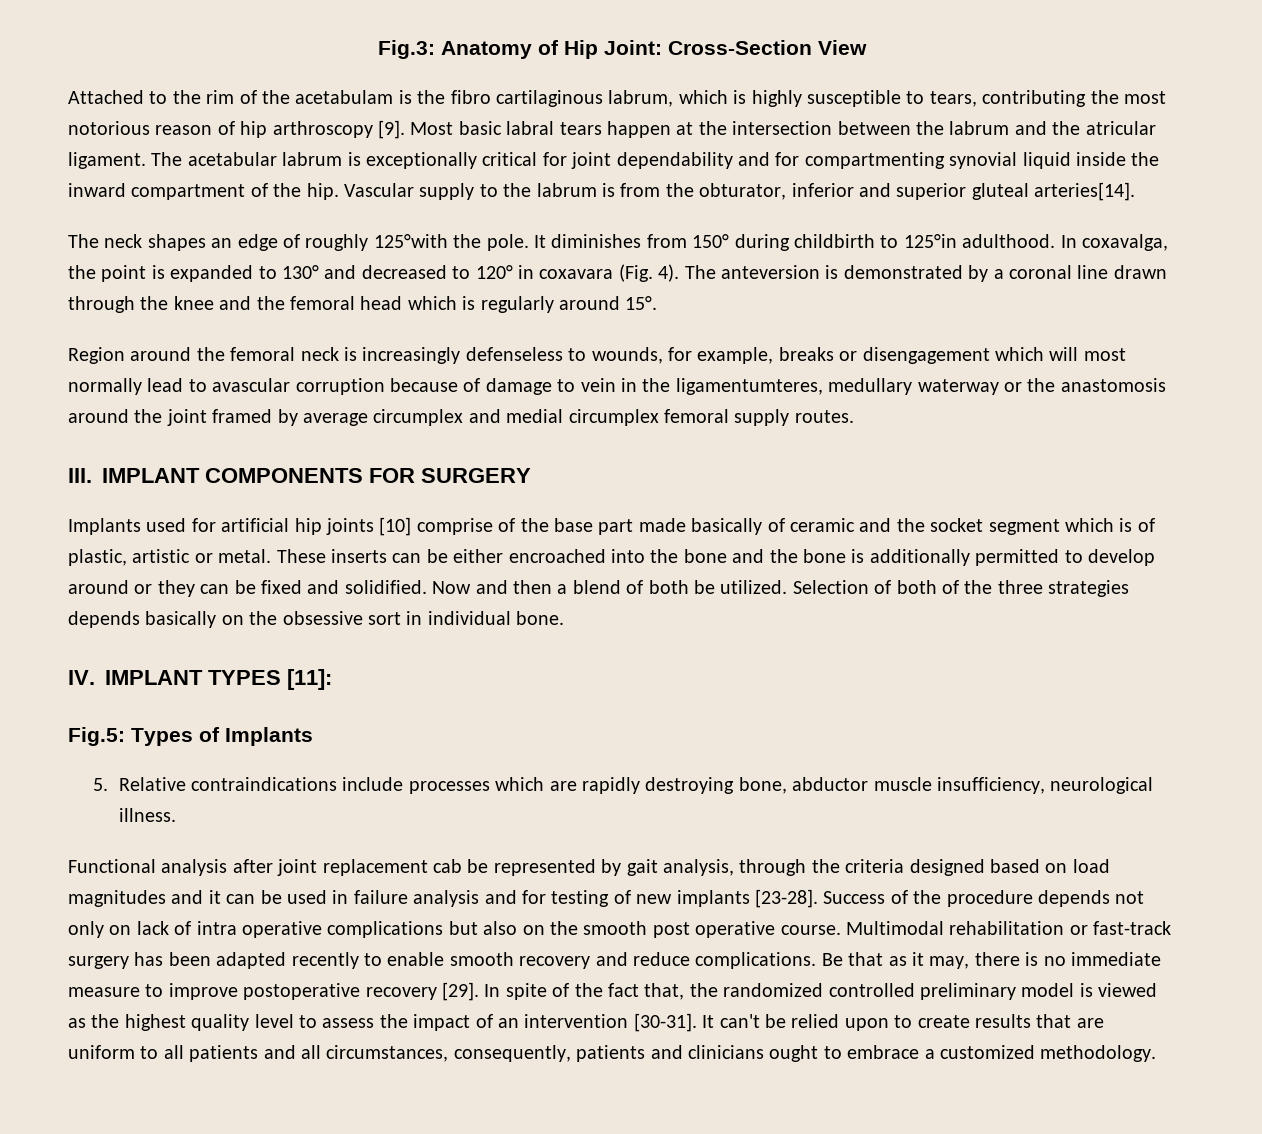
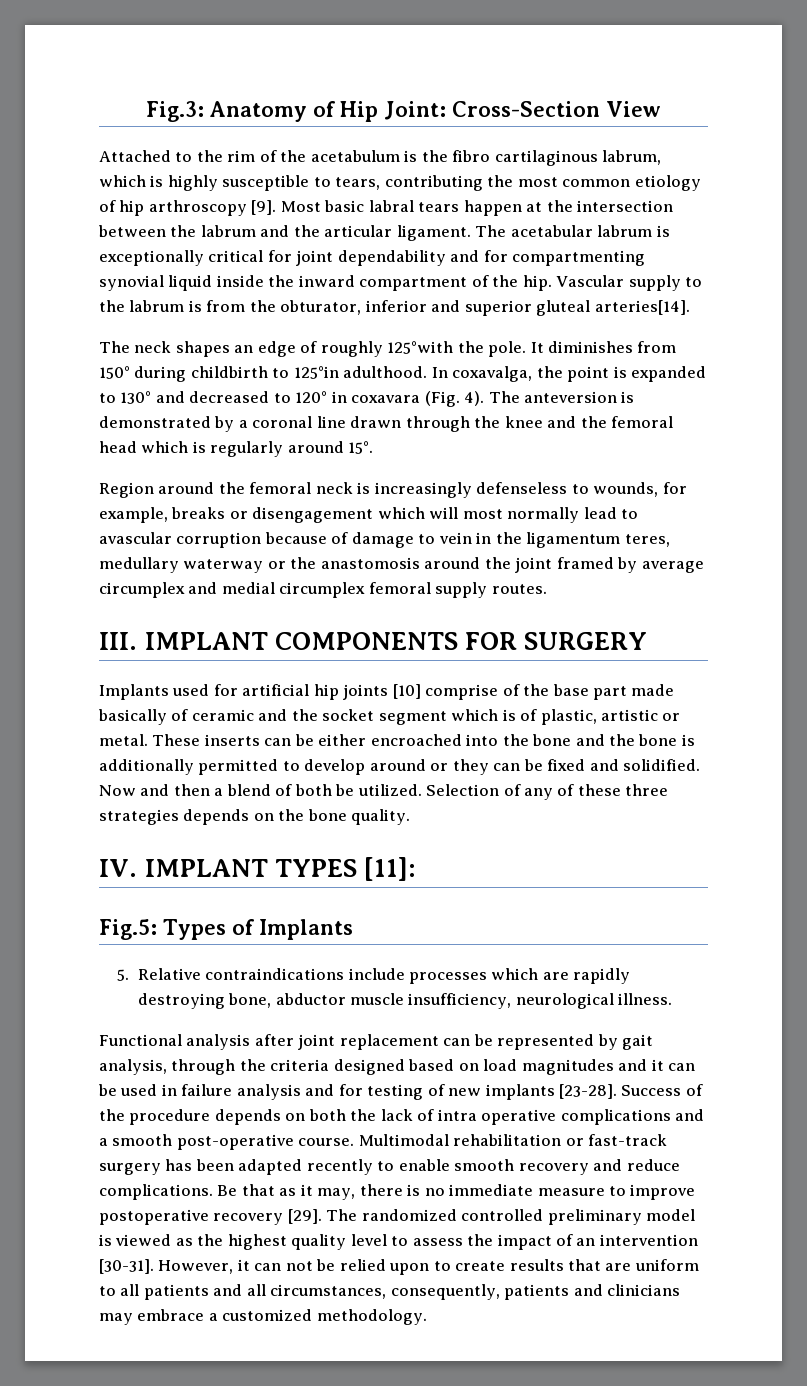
[295,90,394,104] acetabulam -> [310,150,400,162] acetabulum
[68,121,213,135] notorious reason -> [562,175,701,191] common etiology
[1085,121,1156,135] atricular -> [324,225,393,237] articular
[675,378,823,395] ligamentumteres, -> [526,532,670,548] ligamentum teres,
[896,580,993,594] both of the -> [524,784,621,800] any of these
[145,611,565,628] basically on the obsessive sort in individual bone. -> [253,809,411,825] on the bone quality.
[433,859,462,873] cab -> [443,1038,471,1046] can
[1115,891,1145,904] [68,921,132,938] not only on -> [285,1109,377,1121] on both the
[448,921,776,938] but also on the smooth post operative -> [675,1109,705,1121] [99,1134,294,1150] and a smooth post-operative
[484,983,718,1000] In spite of the fact that, the -> [326,1209,358,1221] The
[702,1014,760,1028] It can't -> [158,1259,313,1274] However, it can not
[769,1045,842,1062] ought to -> [99,1313,133,1325] may

